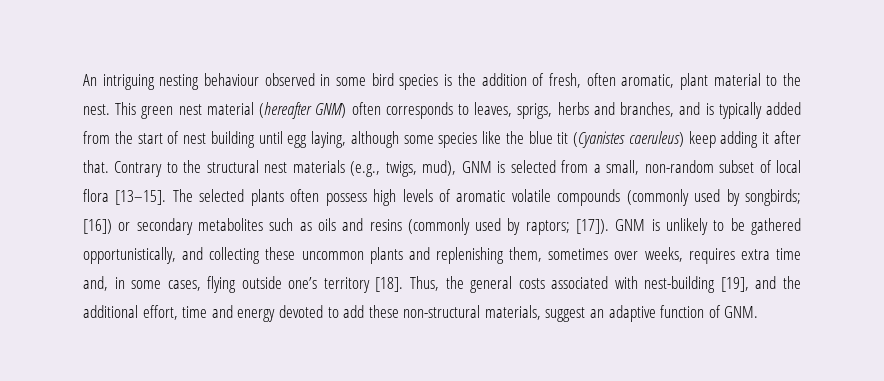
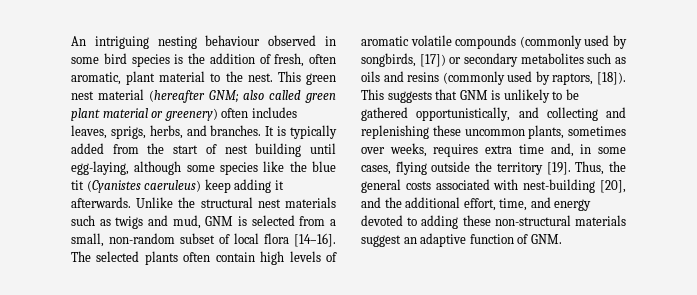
[315,102,701,119] GNM) often corresponds to leaves, sprigs, herbs and branches, and -> [208,90,336,103] [71,107,297,121] [71,125,275,139] GNM; also called green plant material or greenery) often includes leaves, sprigs, herbs, and branches. It
[287,131,347,148] egg laying, -> [71,161,129,175] egg-laying,
[774,131,802,144] [83,160,457,177] after that. Contrary to the structural nest materials (e.g., twigs, mud), -> [71,197,336,208] [71,215,201,229] afterwards. Unlike the structural nest materials such as twigs and mud,
[115,190,167,205] [13–15]. -> [294,233,336,247] [14–16].
[325,193,367,206] possess -> [215,252,255,262] contain
[745,189,801,206] [83,219,112,234] songbirds; [16]) -> [361,53,446,67] songbirds, [17])
[525,219,610,235] raptors; [17]). -> [552,72,626,85] [361,89,458,103] raptors, [18]). This suggests that
[265,247,543,264] these uncommon plants and replenishing them, -> [606,107,626,118] [361,125,565,139] and replenishing these uncommon plants,
[288,277,404,293] one’s territory [18]. -> [475,161,571,175] the territory [19].
[720,277,749,292] [19], -> [600,180,626,193] [20],
[182,306,208,318] time -> [499,198,528,211] time,
[343,305,365,318] add -> [421,215,459,229] adding
[484,305,541,320] materials, -> [575,215,626,226] materials

